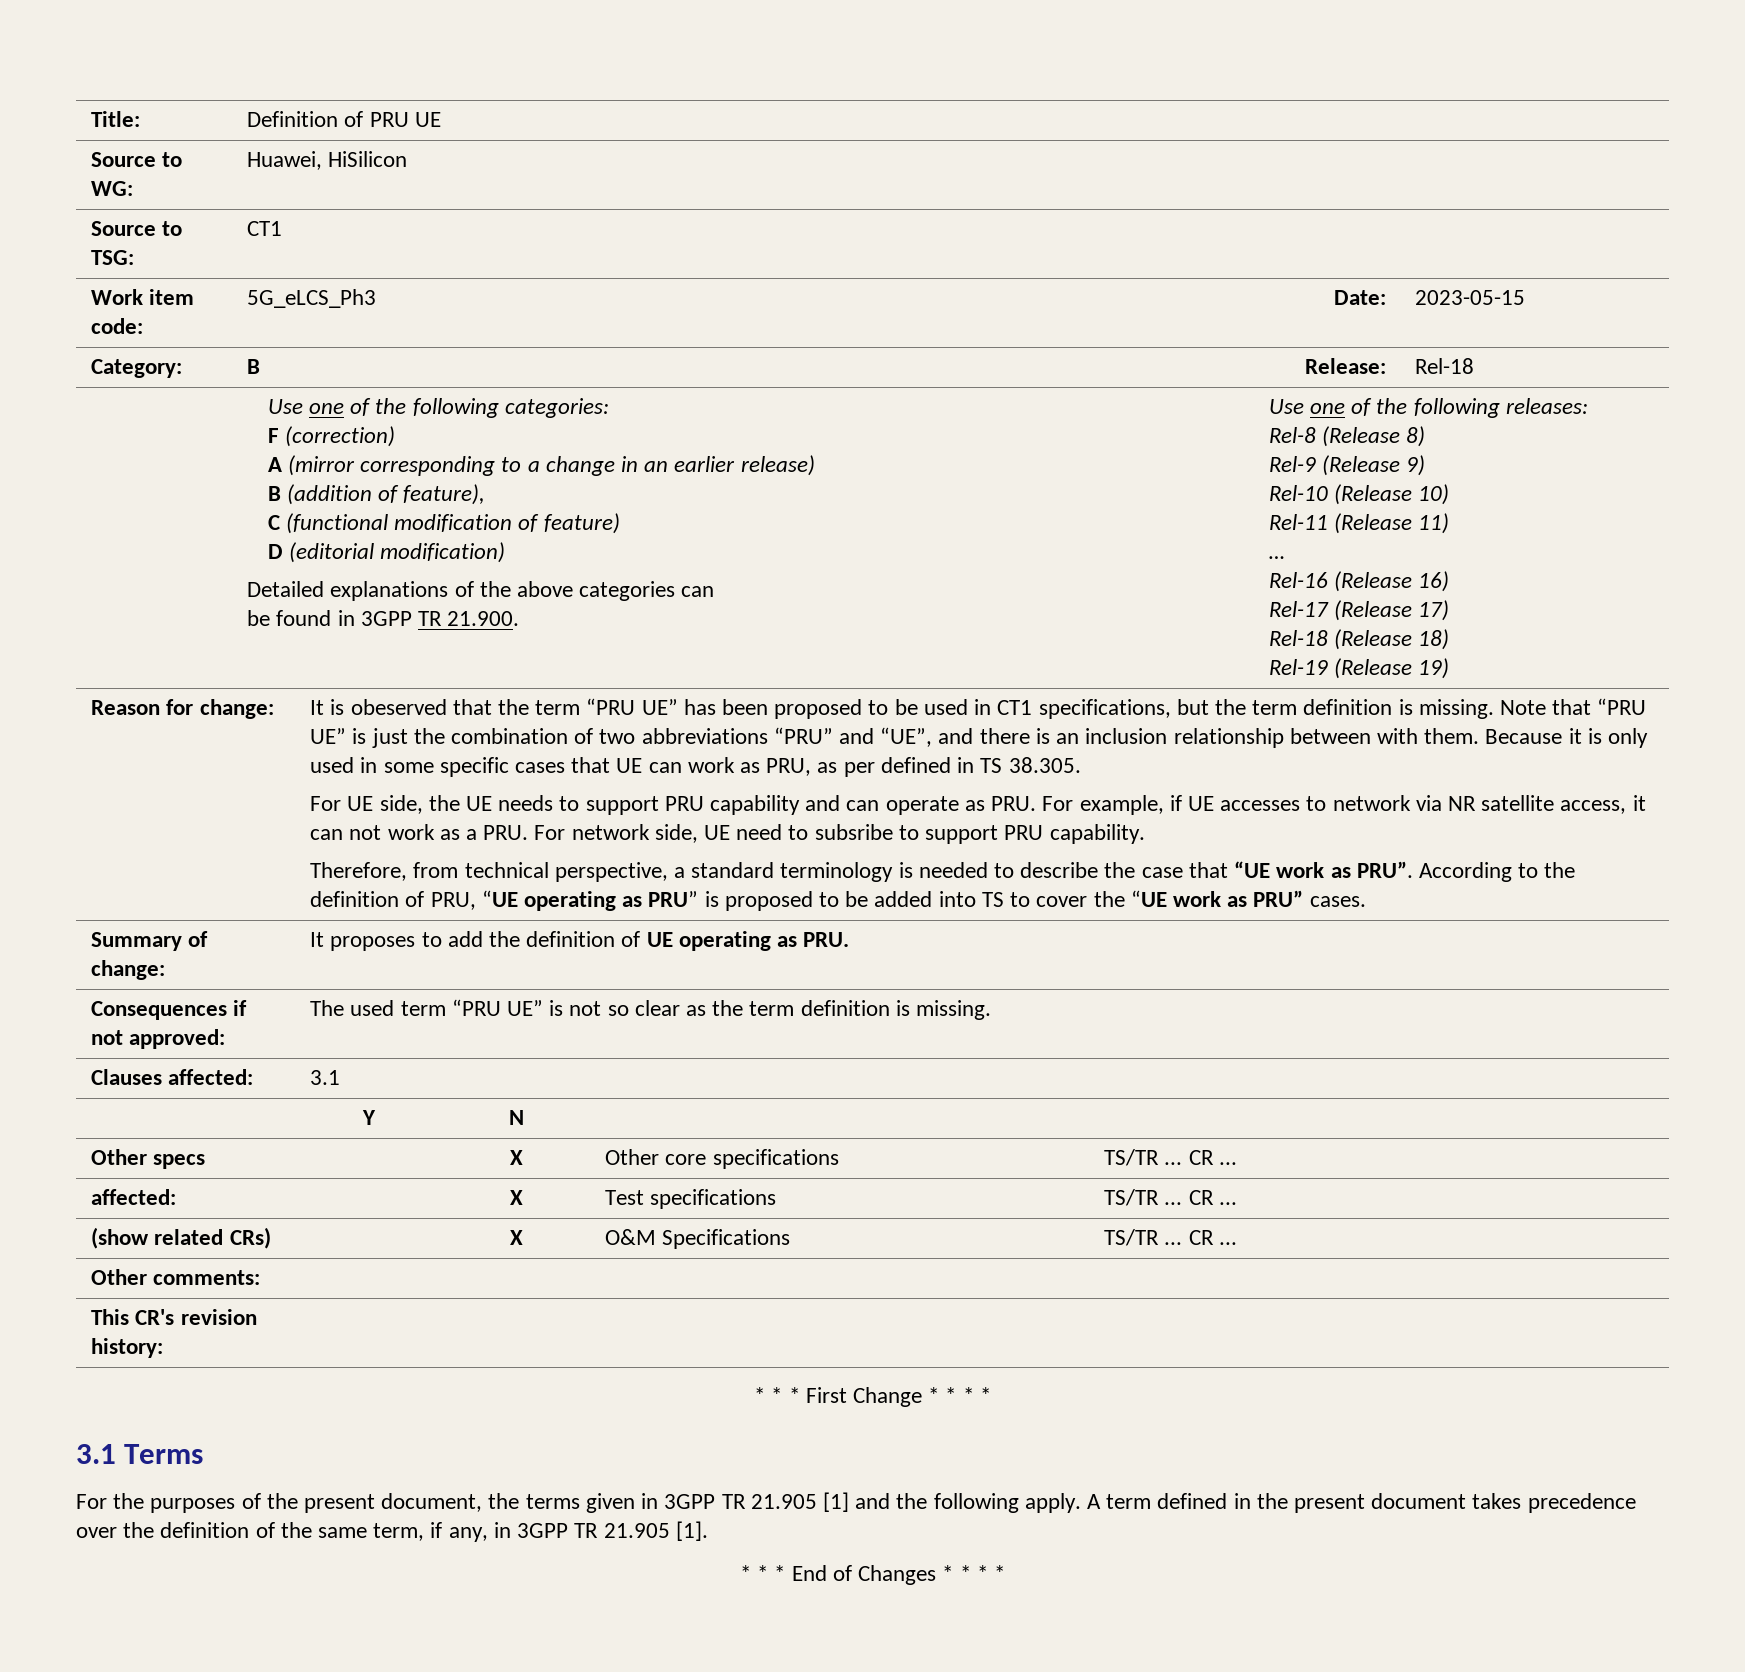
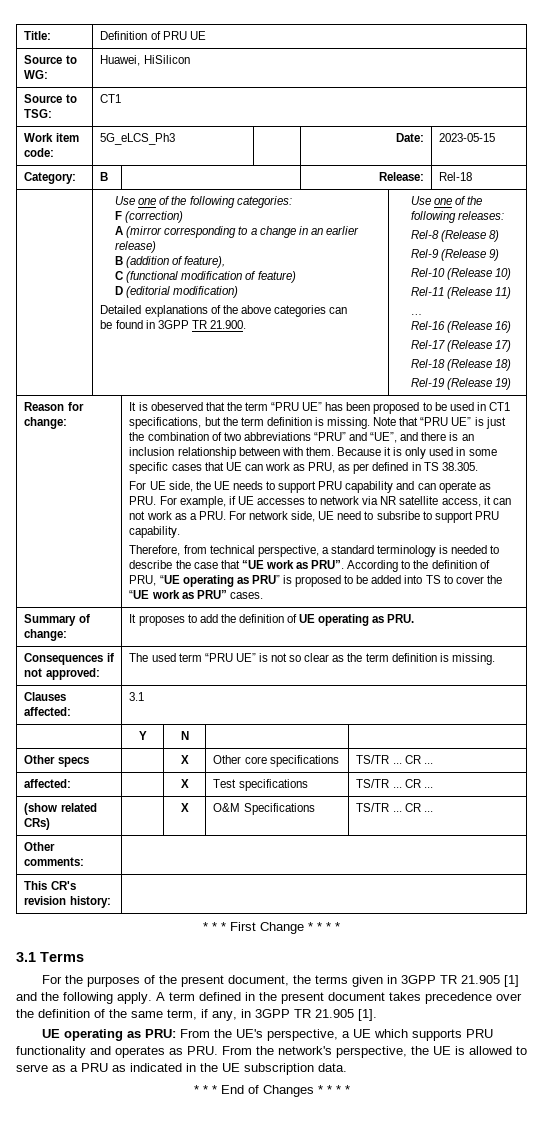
(708, 1531) none -> [42,1029,494,1041] [16,1046,527,1058] [16,1063,347,1075] // UE operating as PRU: From the UE's perspective, a UE which supports PRU functionality and operates as PRU. From the network's perspective, the UE is allowed to serve as a PRU as indicated in the UE subscription data.

